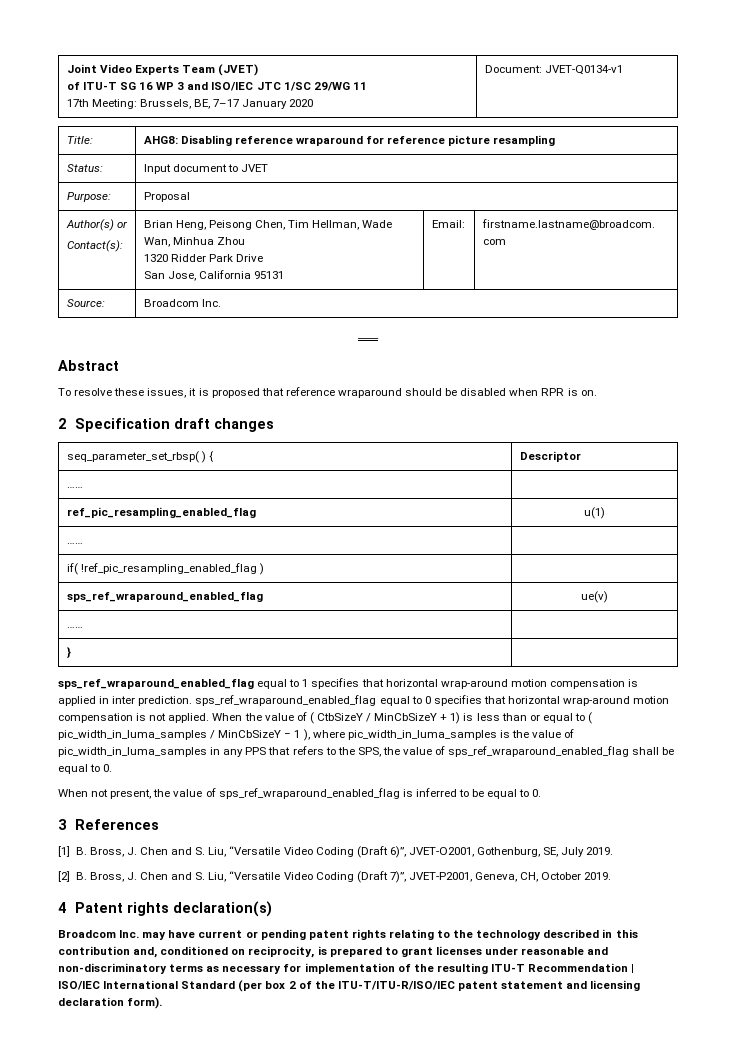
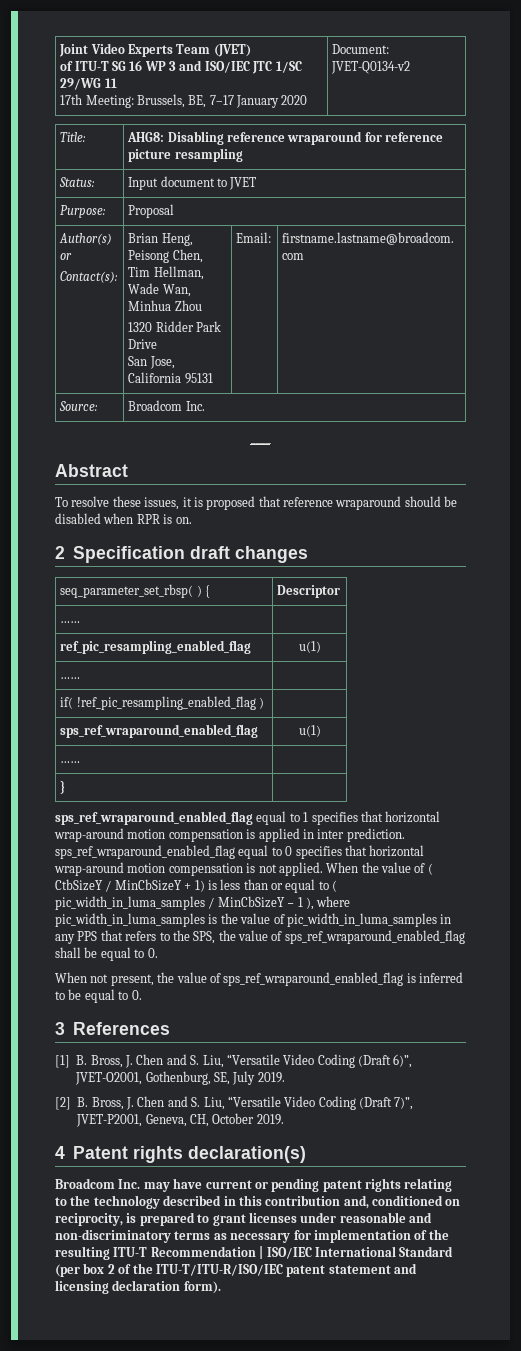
[544,65,623,75] JVET-Q0134-v1 -> [331,61,411,74] JVET-Q0134-v2
[581,591,608,603] ue(v) -> [298,725,321,737] u(1)

